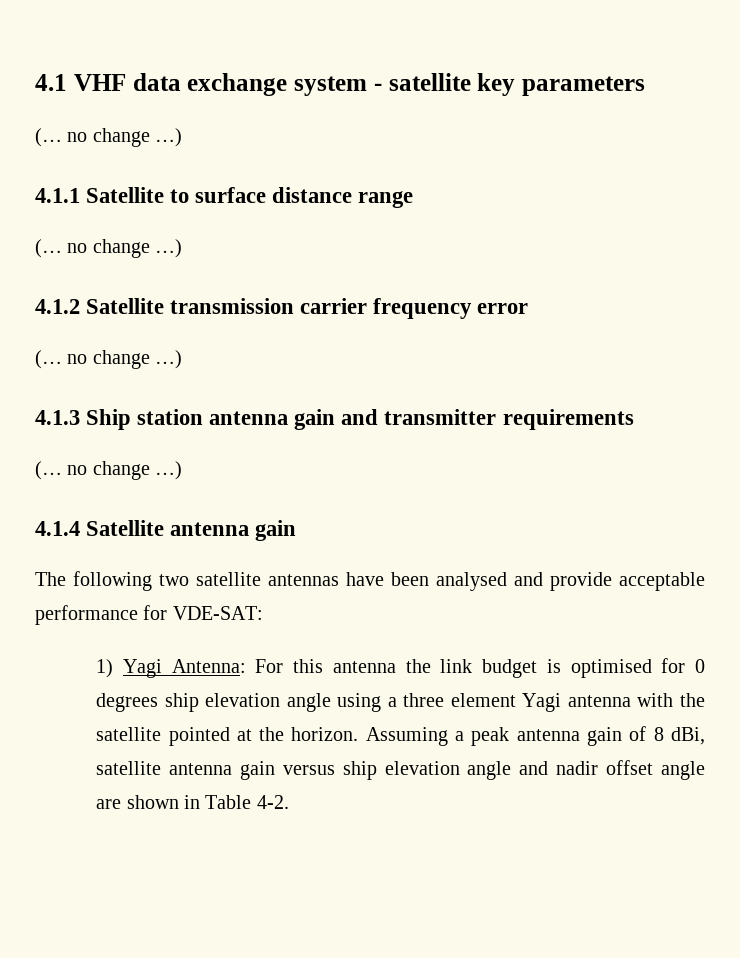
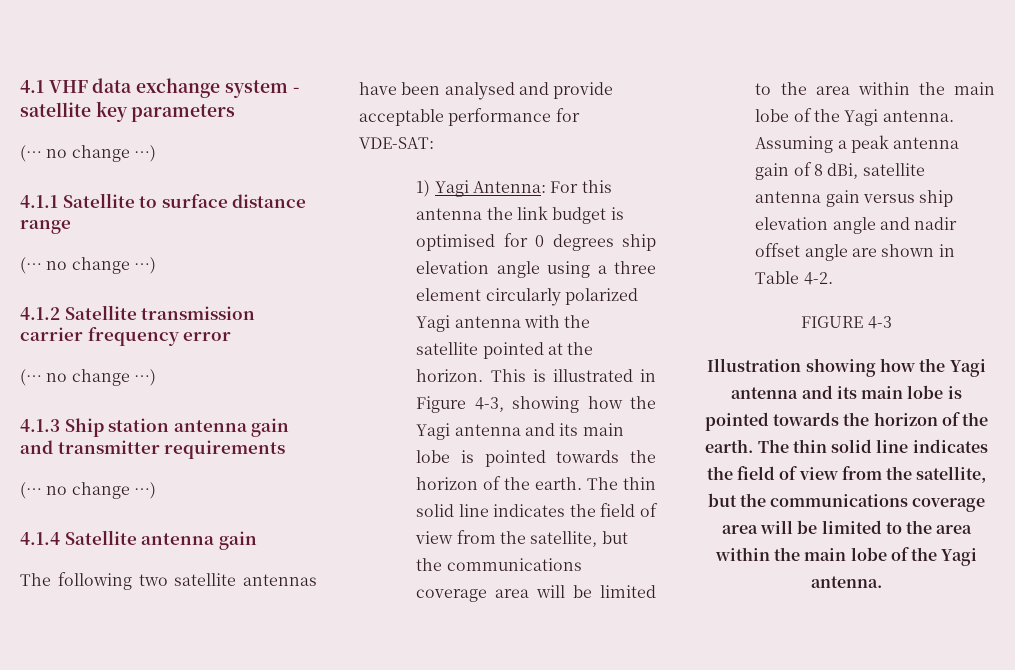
(516, 700) none -> [485,288,639,306] circularly polarized
(359, 734) none -> [490,369,656,382] [416,396,656,413] [416,423,624,440] [416,450,656,467] [416,476,656,490] [416,503,658,517] [415,530,628,547] [416,558,582,571] [416,585,656,602] [755,82,995,95] [755,108,954,126] This is illustrated in Figure 4-3, showing how the Yagi antenna and its main lobe is pointed towards the horizon of the earth. The thin solid line indicates the field of view from the satellite, but the communications coverage area will be limited to the area within the main lobe of the Yagi antenna.
(289, 802) none -> [801,316,892,329] [707,358,986,377] [731,385,962,399] [704,412,989,431] [705,439,988,453] [706,466,987,483] [707,493,986,512] [721,520,973,534] [714,547,978,566] [811,576,882,588] // FIGURE 4-3 // Illustration showing how the Yagi antenna and its main lobe is pointed towards the horizon of the earth. The thin solid line indicates the field of view from the satellite, but the communications coverage area will be limited to the area within the main lobe of the Yagi antenna.

